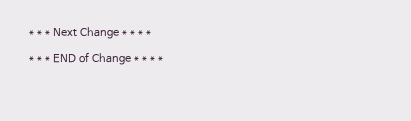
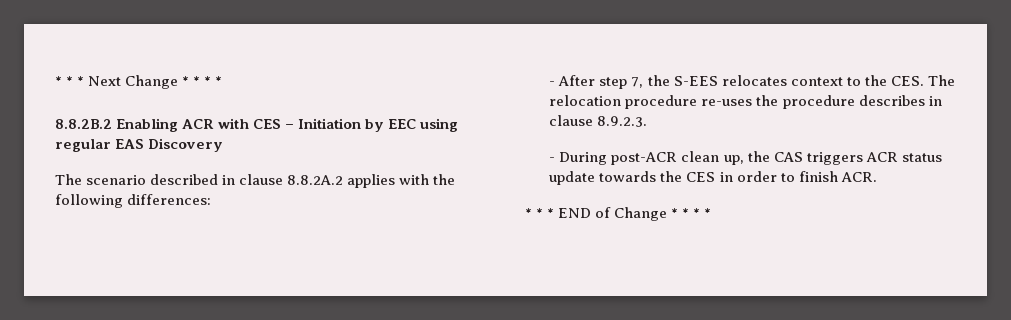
(151, 33) none -> [55,118,459,132] [55,138,224,152] [55,174,456,188] [55,194,212,208] [549,75,955,89] [549,95,942,109] [549,115,648,127] [549,151,942,165] [549,171,877,185] // 8.8.2B.2 Enabling ACR with CES – Initiation by EEC using regular EAS Discovery // The scenario described in clause 8.8.2A.2 applies with the following differences: // - After step 7, the S-EES relocates context to the CES. The relocation procedure re-uses the procedure describes in clause 8.9.2.3. // - During post-ACR clean up, the CAS triggers ACR status update towards the CES in order to finish ACR.

